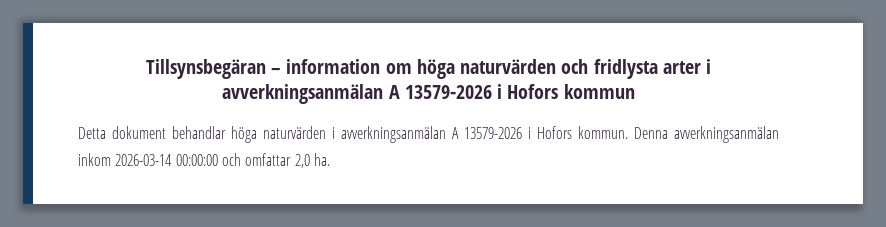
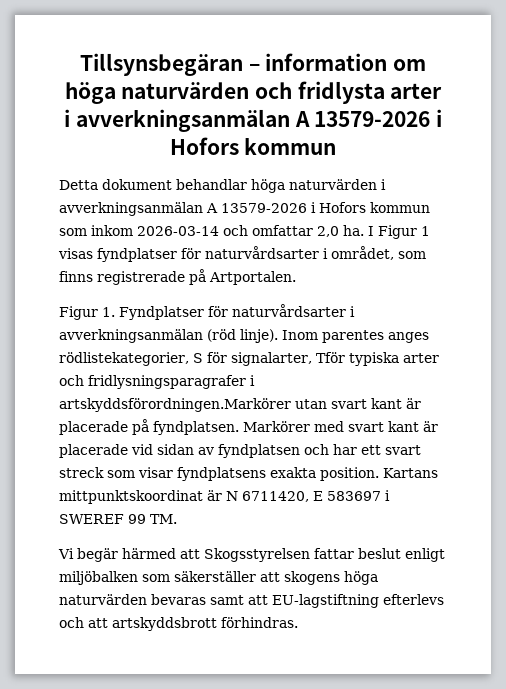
[578,126,779,143] kommun. Denna avverkningsanmälan -> [370,202,430,213] [59,228,87,236] kommun som
[175,154,218,166] 00:00:00 -> (219, 231) none
(330, 159) none -> [368,225,430,239] [58,246,426,262] [59,269,296,285] [59,304,355,320] [59,329,429,343] [59,352,439,366] [59,375,255,389] [59,398,421,412] [59,419,438,435] [59,444,421,458] [59,467,438,481] [59,490,390,504] [59,514,177,524] [58,548,445,562] [59,571,378,585] [59,594,444,608] [59,617,298,631] I Figur 1 visas fyndplatser för naturvårdsarter i området, som finns registrerade på Artportalen. // Figur 1. Fyndplatser för naturvårdsarter i avverkningsanmälan (röd linje). Inom parentes anges rödlistekategorier, S för signalarter, Tför typiska arter och fridlysningsparagrafer i artskyddsförordningen.Markörer utan svart kant är placerade på fyndplatsen. Markörer med svart kant är placerade vid sidan av fyndplatsen och har ett svart streck som visar fyndplatsens exakta position. Kartans mittpunktskoordinat är N 6711420, E 583697 i SWEREF 99 TM. // Vi begär härmed att Skogsstyrelsen fattar beslut enligt miljöbalken som säkerställer att skogens höga naturvärden bevaras samt att EU-lagstiftning efterlevs och att artskyddsbrott förhindras.

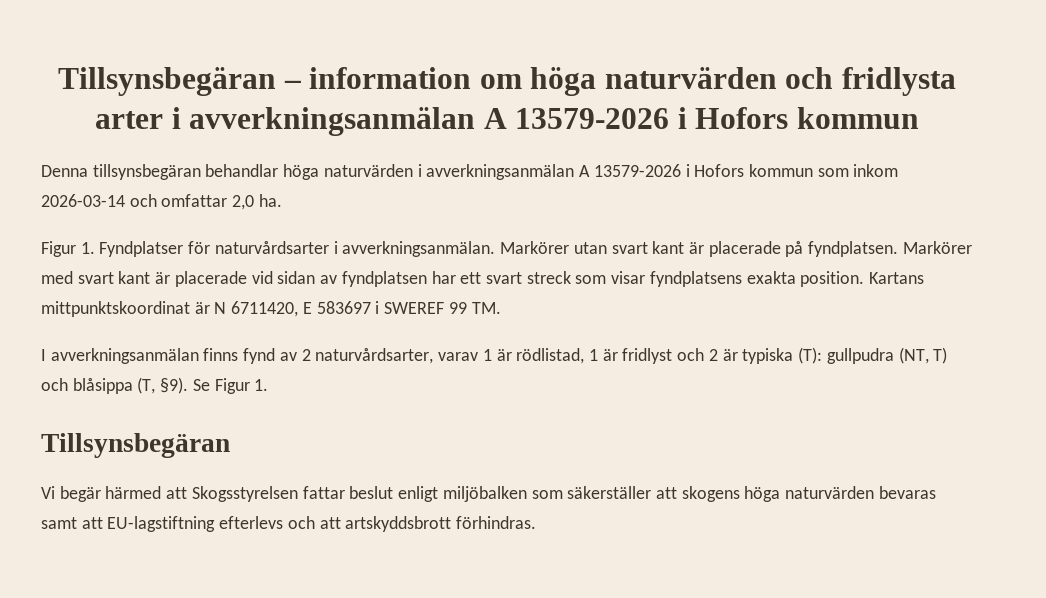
[59,179,172,190] Detta dokument -> [41,164,201,180] Denna tillsynsbegäran
[368,225,430,239] [58,246,426,262] [59,269,296,285] I Figur 1 visas fyndplatser för naturvårdsarter i området, som finns registrerade på Artportalen. -> (282, 200) none
[59,329,429,343] [59,352,439,366] [59,375,255,389] [59,398,291,412] avverkningsanmälan (röd linje). Inom parentes anges rödlistekategorier, S för signalarter, Tför typiska arter och fridlysningsparagrafer i artskyddsförordningen.Markörer -> [342,241,570,257] avverkningsanmälan. Markörer
[304,444,329,455] och -> (427, 279) none
(177, 519) none -> [41,347,948,364] [41,377,269,394] [41,433,230,458] // I avverkningsanmälan finns fynd av 2 naturvårdsarter, varav 1 är rödlistad, 1 är fridlyst och 2 är typiska (T): gullpudra (NT, T) och blåsippa (T, §9). Se Figur 1. // Tillsynsbegäran

